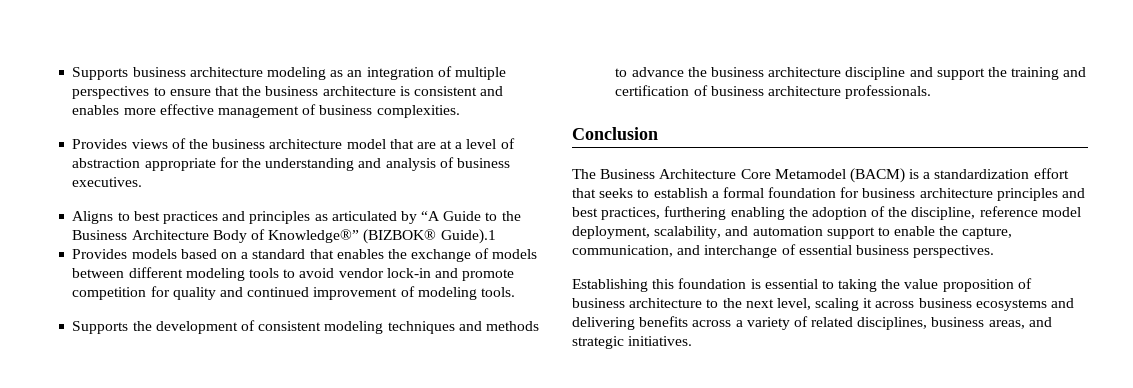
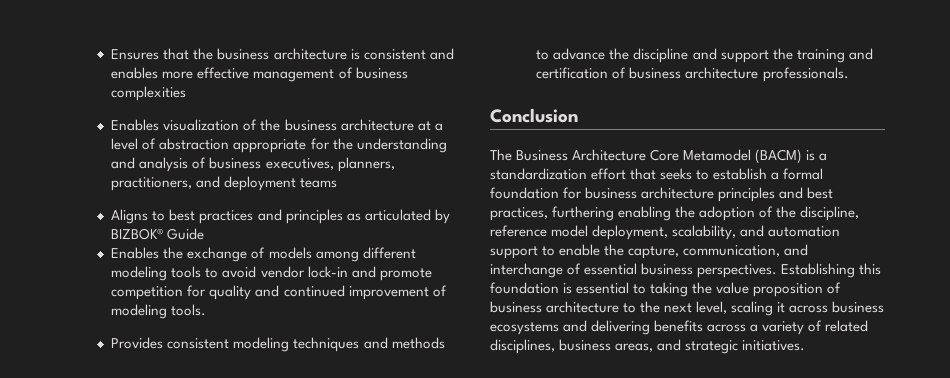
[72,66,506,80] [72,86,211,99] Supports business architecture modeling as an integration of multiple perspectives to ensure -> [111,49,160,60] Ensures
[376,105,460,118] [72,139,168,149] complexities. // Provides views -> [111,86,187,101] [111,119,240,131] complexities // Enables visualization
[346,139,436,149] model that are -> (414, 125) none
[72,177,143,187] executives. -> [265,157,395,172] [111,176,338,191] executives, planners, practitioners, and deployment teams
[421,211,441,221] “A -> [111,228,164,240] BIZBOK®
[485,211,521,221] [72,229,496,244] [72,249,384,259] to the Business Architecture Body of Knowledge®” (BIZBOK® Guide).1 // Provides models based on a standard that enables -> [111,247,160,259] // Enables
[72,268,125,278] between -> [315,251,359,262] among
[72,320,256,334] Supports the development of -> [111,337,164,349] Provides
[711,67,842,77] business architecture -> (630, 54) none
(995, 251) // -> (778, 271) none

